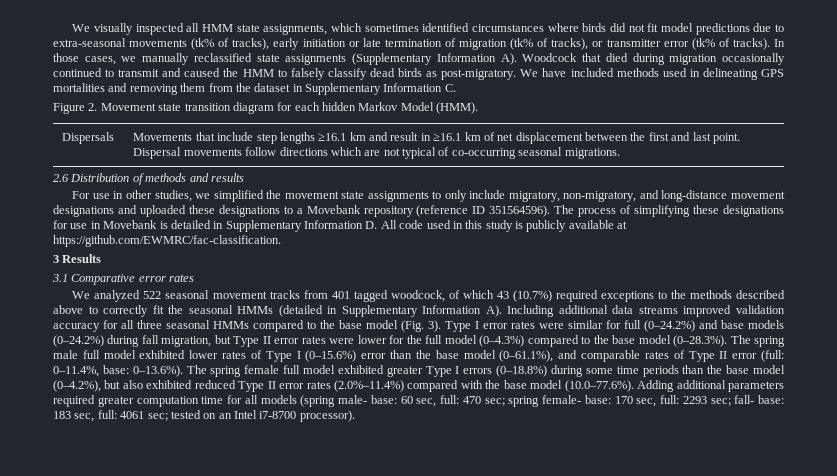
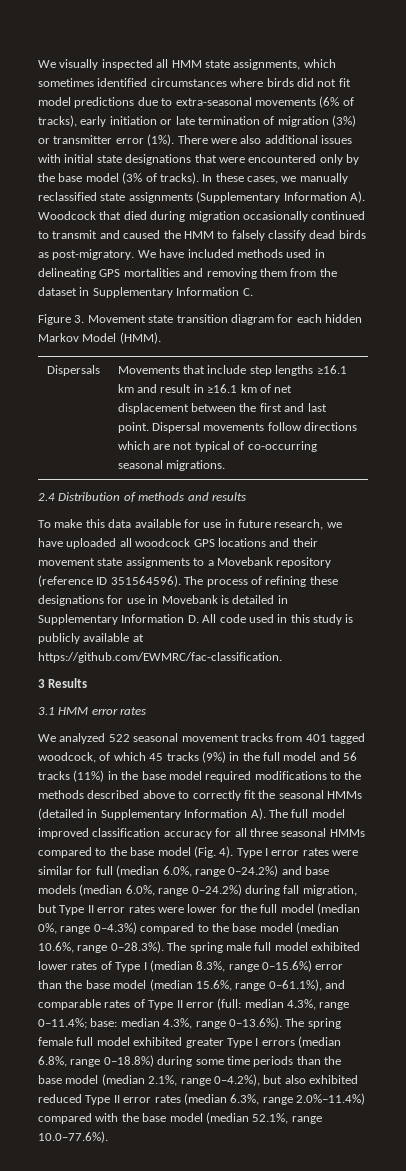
[191,38,215,50] (tk% -> [319,96,340,108] (6%
[510,38,715,50] (tk% of tracks), or transmitter error (tk% -> [332,115,356,127] [38,134,352,146] [38,154,359,165] [38,172,143,184] (3%) or transmitter error (1%). There were also additional issues with initial state designations that were encountered only by the base model (3%
[53,53,79,62] those -> [215,173,244,182] these
[88,103,98,111] 2. -> [74,315,85,323] 3.
[53,174,69,182] 2.6 -> [38,493,55,501] 2.4
[72,190,785,202] [53,205,280,217] For use in other studies, we simplified the movement state assignments to only include migratory, non-migratory, and long-distance movement designations and uploaded these designations -> [38,519,342,530] [38,538,318,549] [38,557,190,568] To make this data available for use in future research, we have uploaded all woodcock GPS locations and their movement state assignments
[634,205,691,217] simplifying -> [265,576,307,587] refining
[71,274,136,285] Comparative -> [58,707,89,715] HMM
[496,290,654,302] 43 (10.7%) required exceptions -> [149,751,358,763] [38,770,327,782] 45 tracks (9%) in the full model and 56 tracks (11%) in the base model required modifications
[507,305,785,317] Including additional data streams improved validation -> [268,809,345,818] [38,828,161,839] The full model improved classification
[428,320,441,332] 3). -> [219,846,234,858] 4).
[644,320,784,332] [53,335,104,347] (0–24.2%) and base models (0–24.2%) -> [116,865,329,877] [38,884,242,896] (median 6.0%, range 0–24.2%) and base models (median 6.0%, range 0–24.2%)
[479,335,728,347] (0–4.3%) compared to the base model (0–28.3%). -> [317,903,361,915] [38,922,339,934] [38,941,164,953] (median 0%, range 0–4.3%) compared to the base model (median 10.6%, range 0–28.3%).
[305,350,357,362] (0–15.6%) -> [149,960,312,972] (median 8.3%, range 0–15.6%)
[499,350,554,362] (0–61.1%), -> [149,979,322,991] (median 15.6%, range 0–61.1%),
[53,365,129,377] 0–11.4%, base: -> [244,999,350,1010] [38,1018,226,1029] median 4.3%, range 0–11.4%; base: median 4.3%, range
[496,365,548,377] (0–18.8%) -> [298,1036,341,1048] [38,1055,154,1067] (median 6.8%, range 0–18.8%)
[53,380,101,392] (0–4.2%), -> [101,1074,260,1086] (median 2.1%, range 0–4.2%),
[334,380,405,392] (2.0%–11.4%) -> [183,1093,365,1105] (median 6.3%, range 2.0%–11.4%)
[564,380,785,392] [53,395,784,407] [53,410,355,422] (10.0–77.6%). Adding additional parameters required greater computation time for all models (spring male- base: 60 sec, full: 470 sec; spring female- base: 170 sec, full: 2293 sec; fall- base: 183 sec, full: 4061 sec; tested on an Intel i7-8700 processor). -> [205,1112,322,1124] [38,1131,108,1143] (median 52.1%, range 10.0–77.6%).

